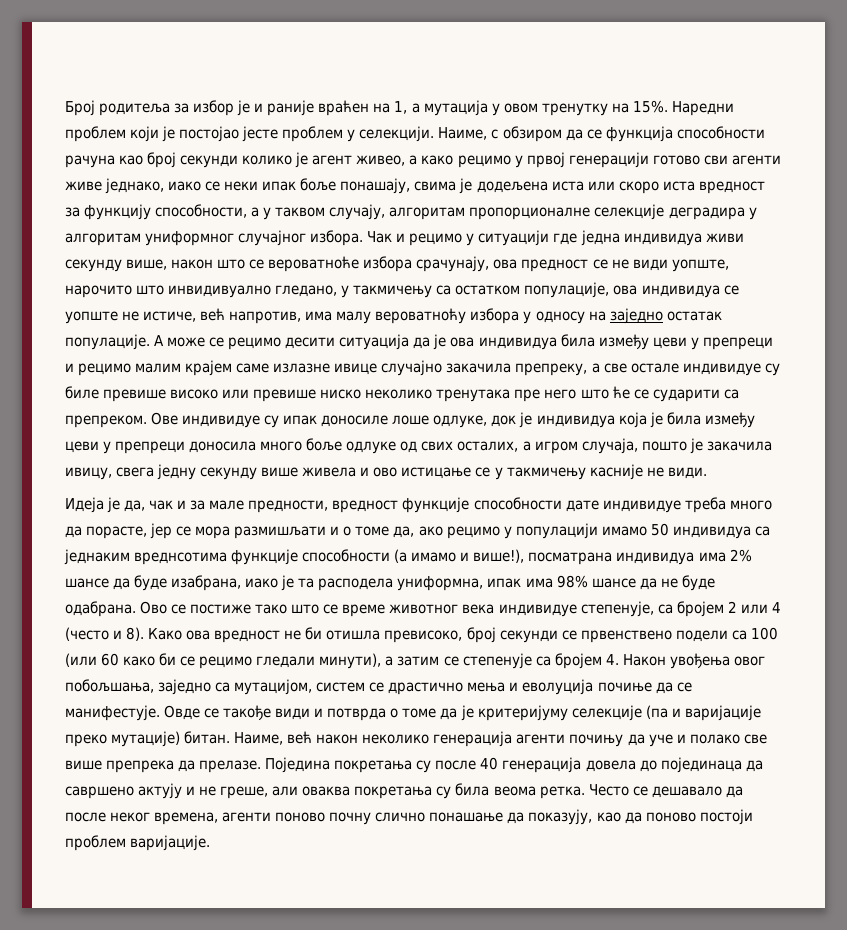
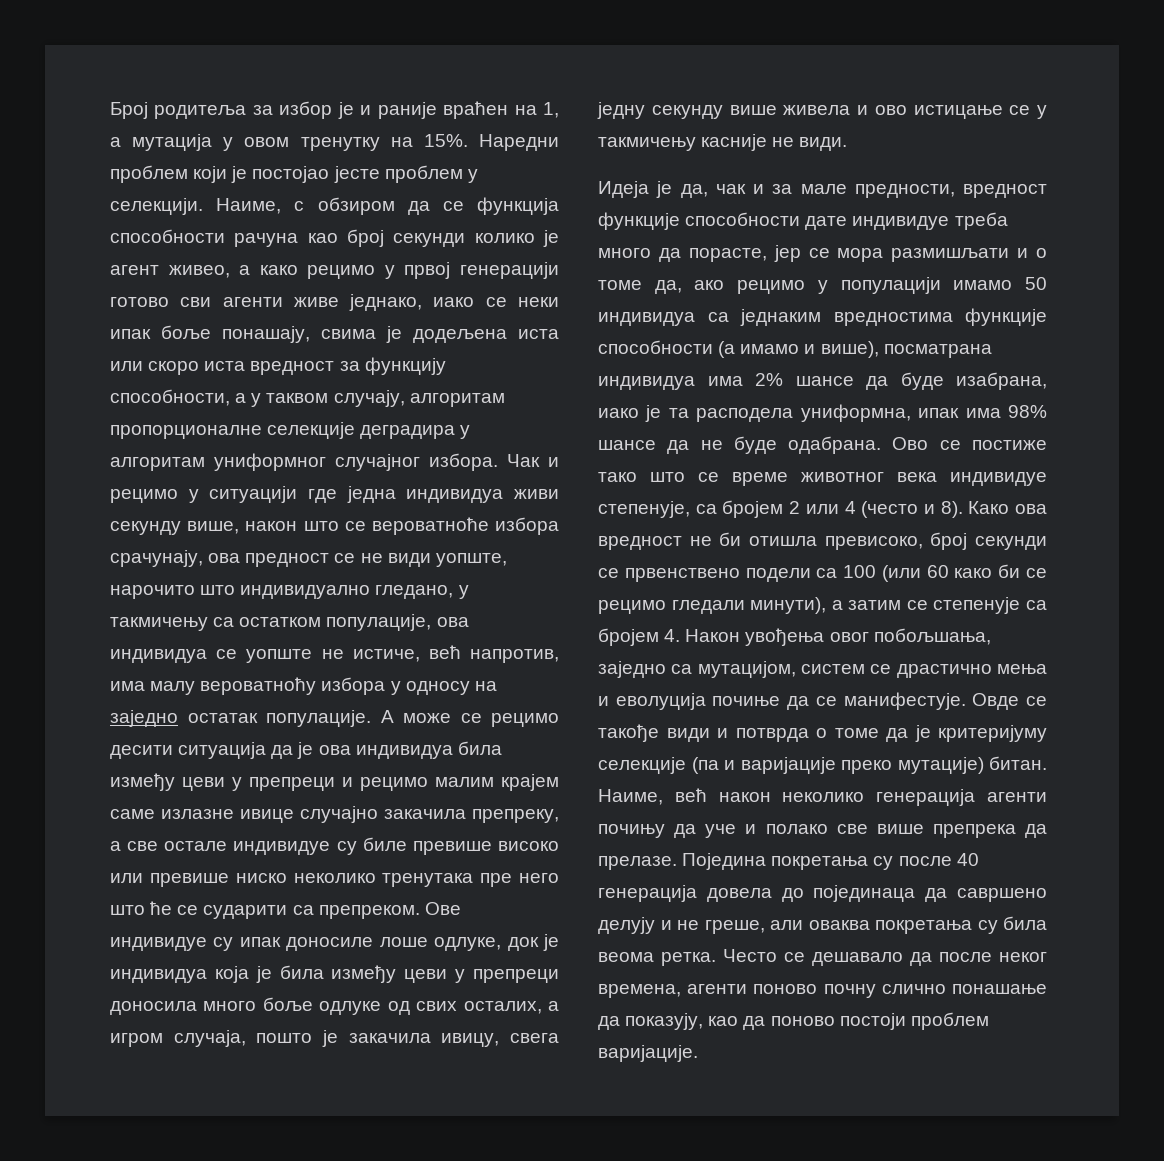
[168,285,272,298] инвидивуално -> [240,585,371,599] индивидуално
[134,552,228,565] вреднсотима -> [833,312,953,326] вредностима
[473,549,525,563] више!), -> [820,341,879,358] више),
[138,783,183,799] актују -> [598,917,655,934] делују

